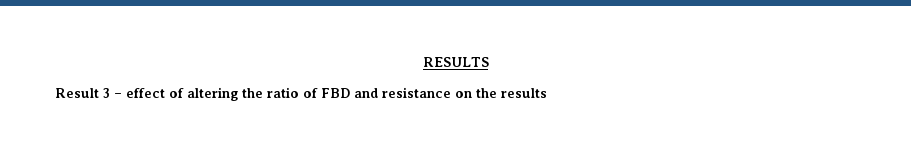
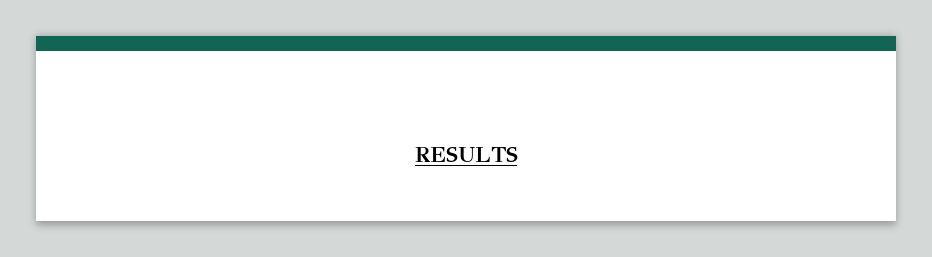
[55,87,547,101] // Result 3 – effect of altering the ratio of FBD and resistance on the results -> (518, 154) none

